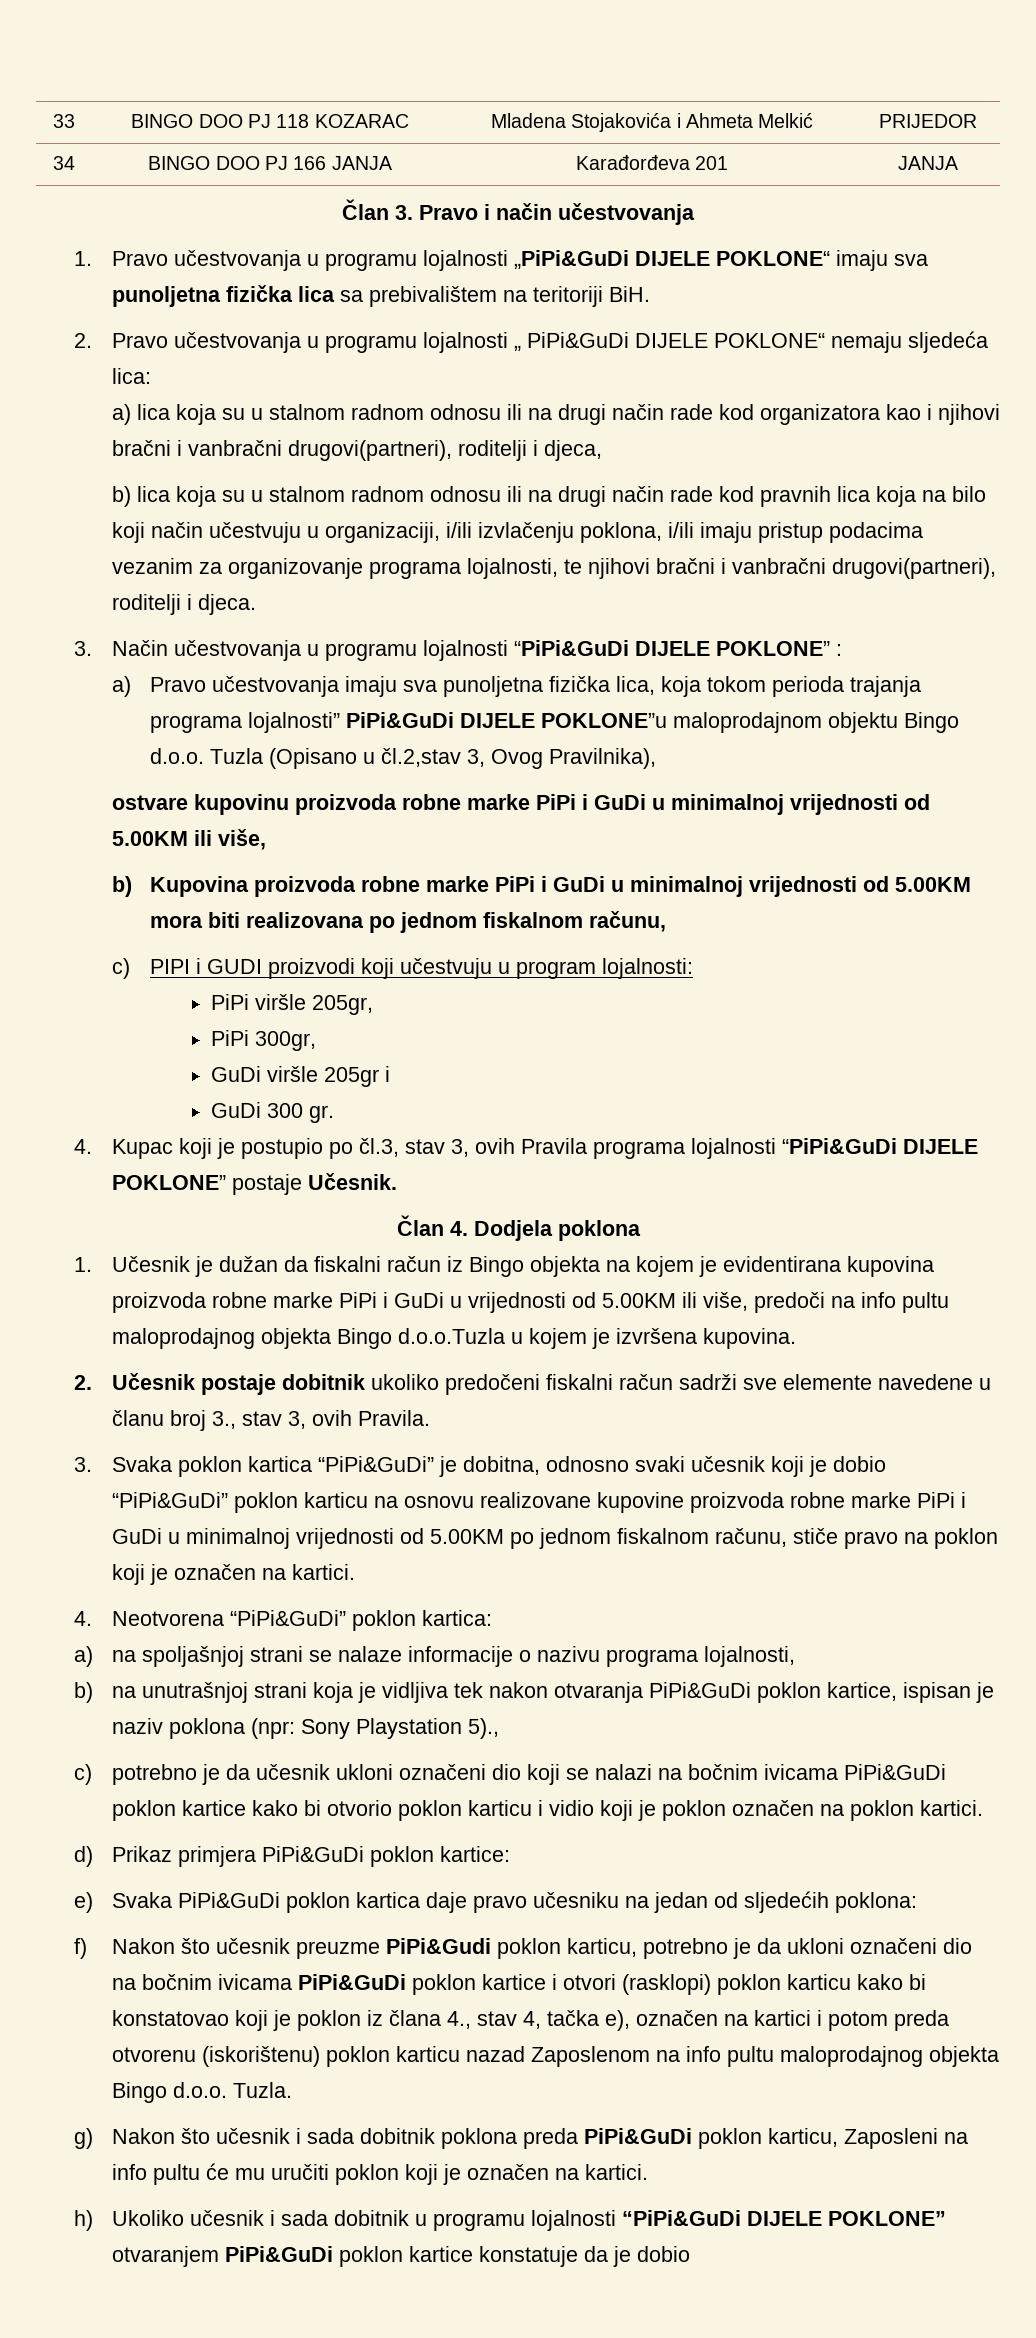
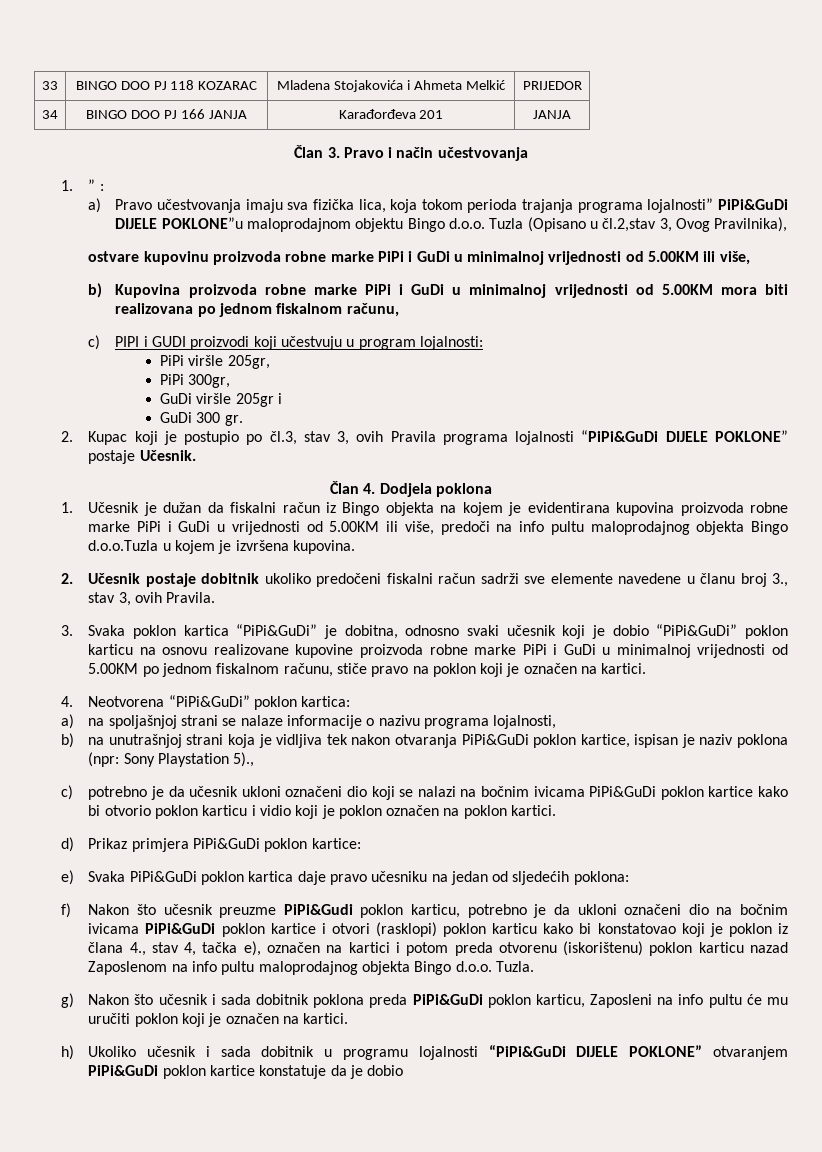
[111,250,928,271] [111,285,650,307] [73,331,988,353] [111,368,151,384] [111,404,1000,425] [111,440,602,461] [111,486,986,507] [111,522,923,543] [111,558,996,579] [111,594,256,615] [73,640,830,661] Pravo učestvovanja u programu lojalnosti „PiPi&GuDi DIJELE POKLONE“ imaju sva punoljetna fizička lica sa prebivalištem na teritoriji BiH. // 2. Pravo učestvovanja u programu lojalnosti „ PiPi&GuDi DIJELE POKLONE“ nemaju sljedeća lica: // a) lica koja su u stalnom radnom odnosu ili na drugi način rade kod organizatora kao i njihovi bračni i vanbračni drugovi(partneri), roditelji i djeca, // b) lica koja su u stalnom radnom odnosu ili na drugi način rade kod pravnih lica koja na bilo koji način učestvuju u organizaciji, i/ili izvlačenju poklona, i/ili imaju pristup podacima vezanim za organizovanje programa lojalnosti, te njihovi bračni i vanbračni drugovi(partneri), roditelji i djeca. // 3. Način učestvovanja u programu lojalnosti “PiPi&GuDi DIJELE POKLONE” -> [88,179,96,191] ”
[442,676,543,697] punoljetna -> (309, 206) none
[73,1139,92,1154] 4. -> [61,431,74,442] 2.

